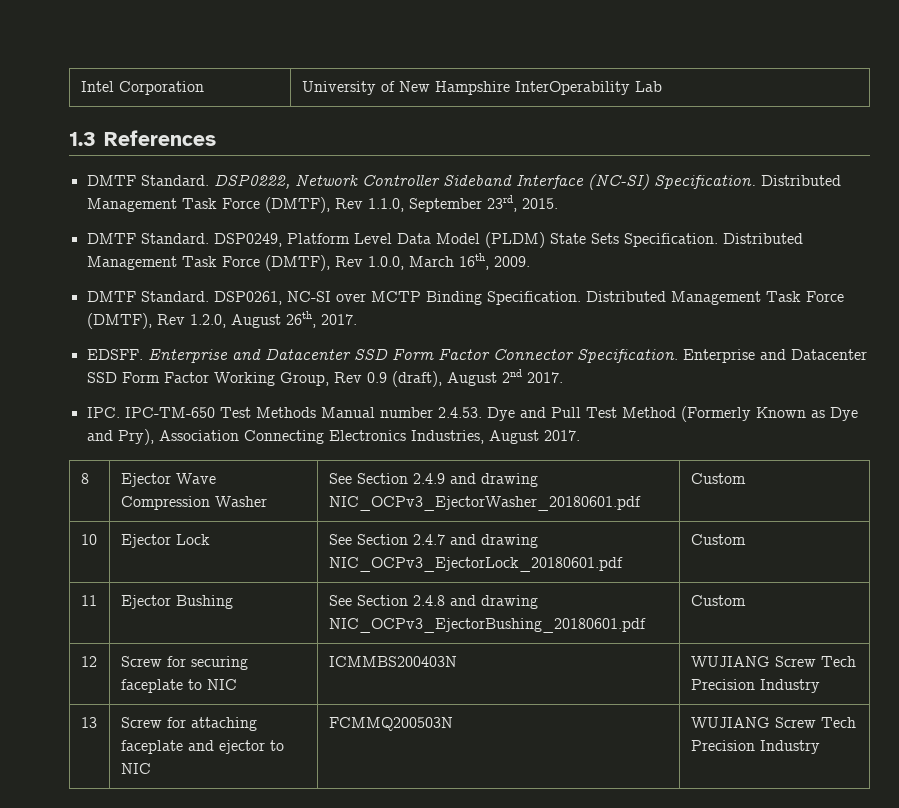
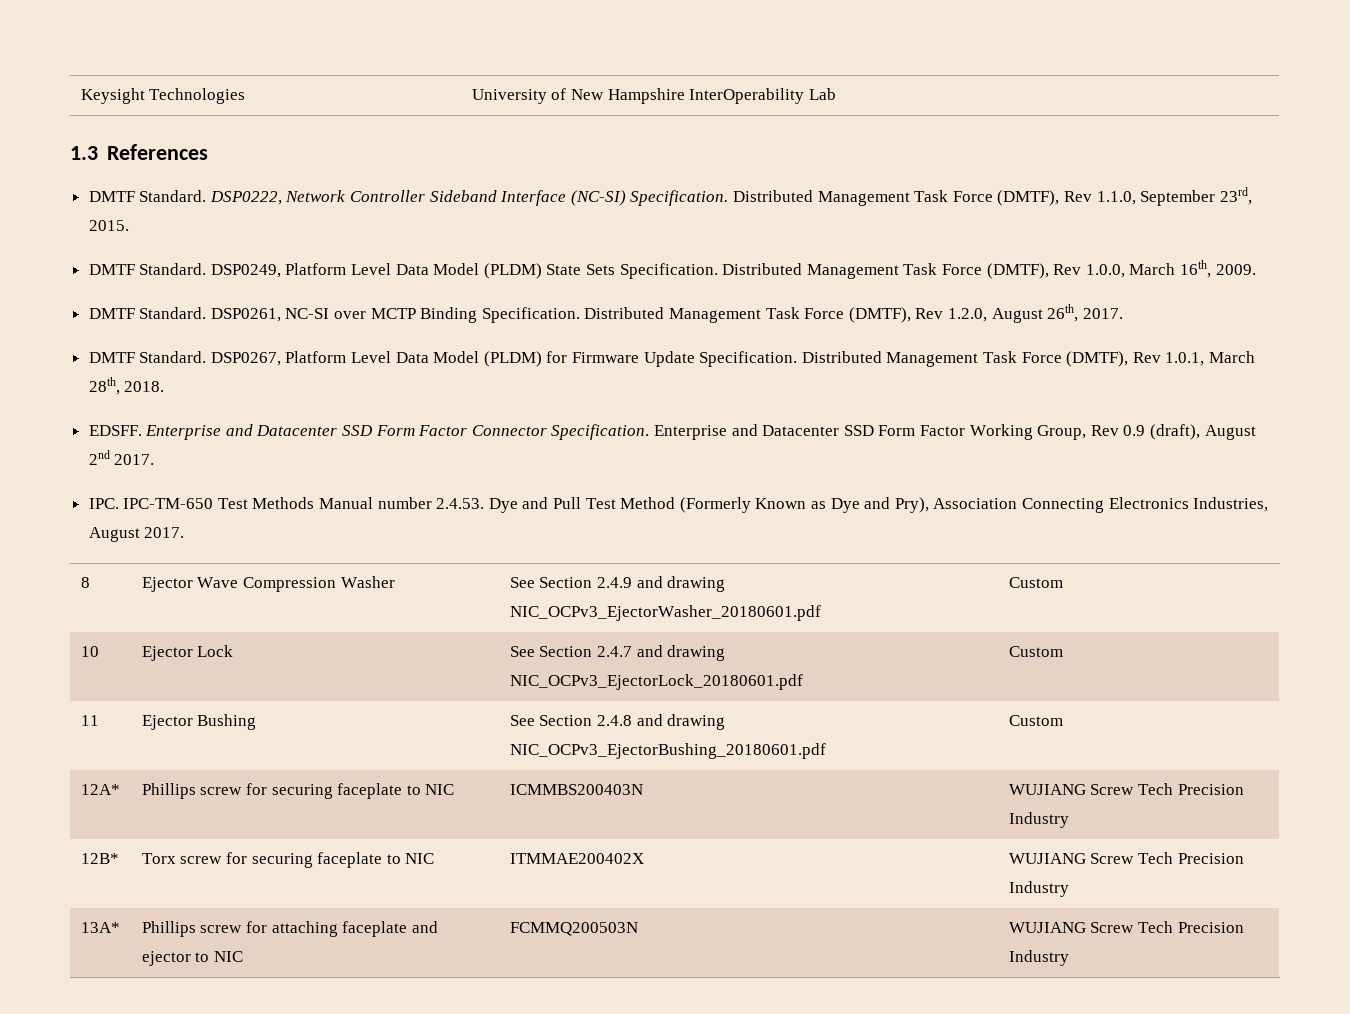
[80,81,204,95] Intel Corporation -> [80,88,246,104] Keysight Technologies
(357, 319) none -> [88,351,1255,367] [88,377,165,395] // DMTF Standard. DSP0267, Platform Level Data Model (PLDM) for Firmware Update Specification. Distributed Management Task Force (DMTF), Rev 1.0.1, March 28th, 2018.
[80,656,97,667] [120,656,162,667] 12 | Screw -> [80,784,120,795] [141,783,243,799] 12A* | Phillips screw
[80,717,97,728] [120,717,162,728] 13 | Screw -> [80,853,119,864] [141,852,435,868] [509,853,644,864] [1008,852,1244,864] [1008,881,1069,897] [80,922,120,933] [141,921,243,937] 12B* | Torx screw for securing faceplate to NIC | ITMMAE200402X | WUJIANG Screw Tech Precision Industry // 13A* | Phillips screw

